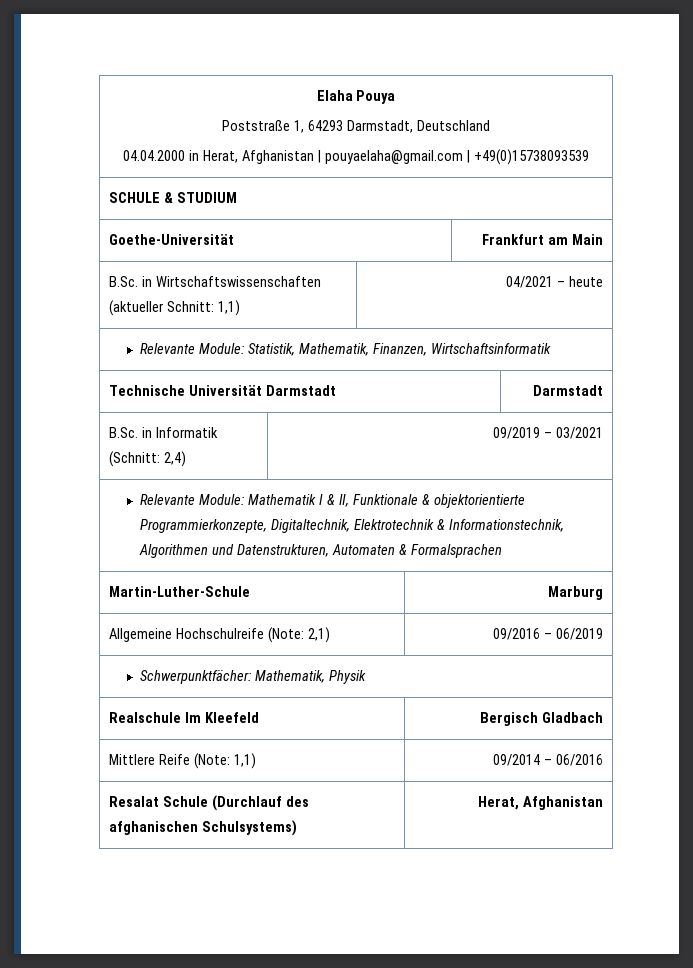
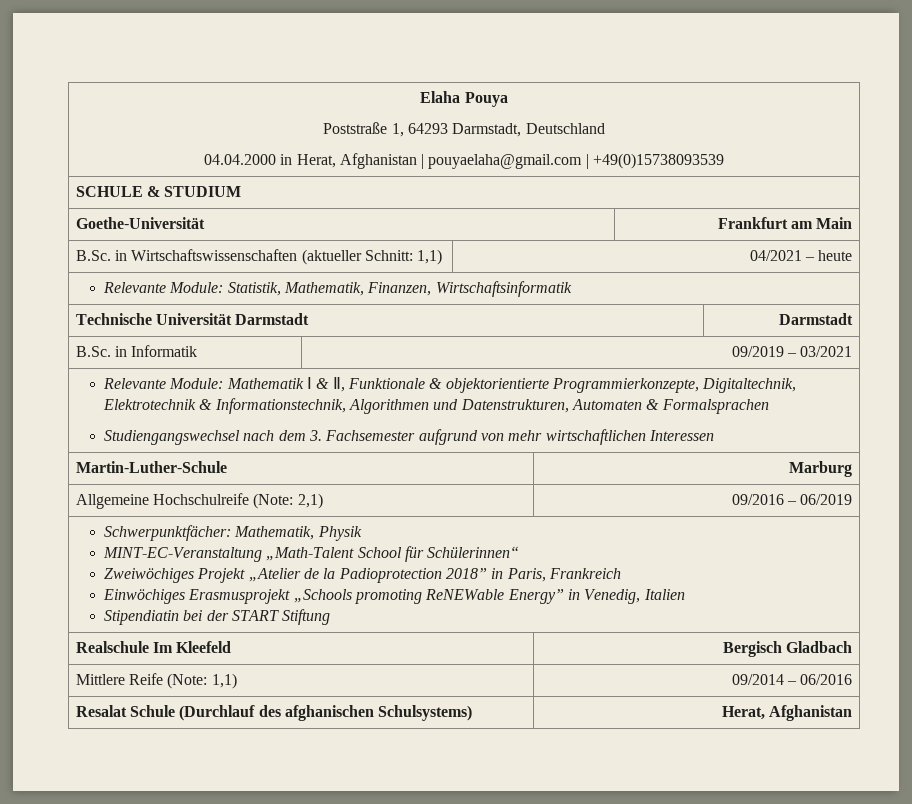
[108,451,186,467] (Schnitt: 2,4) -> (198, 351) none
(502, 551) none -> [103,429,714,445] // Studiengangswechsel nach dem 3. Fachsemester aufgrund von mehr wirtschaftlichen Interessen
(367, 677) none -> [102,546,520,562] [103,568,621,583] [102,589,685,604] [103,609,331,625] // MINT-EC-Veranstaltung „Math-Talent School für Schülerinnen“ // Zweiwöchiges Projekt „Atelier de la Padioprotection 2018” in Paris, Frankreich // Einwöchiges Erasmusprojekt „Schools promoting ReNEWable Energy” in Venedig, Italien // Stipendiatin bei der START Stiftung

